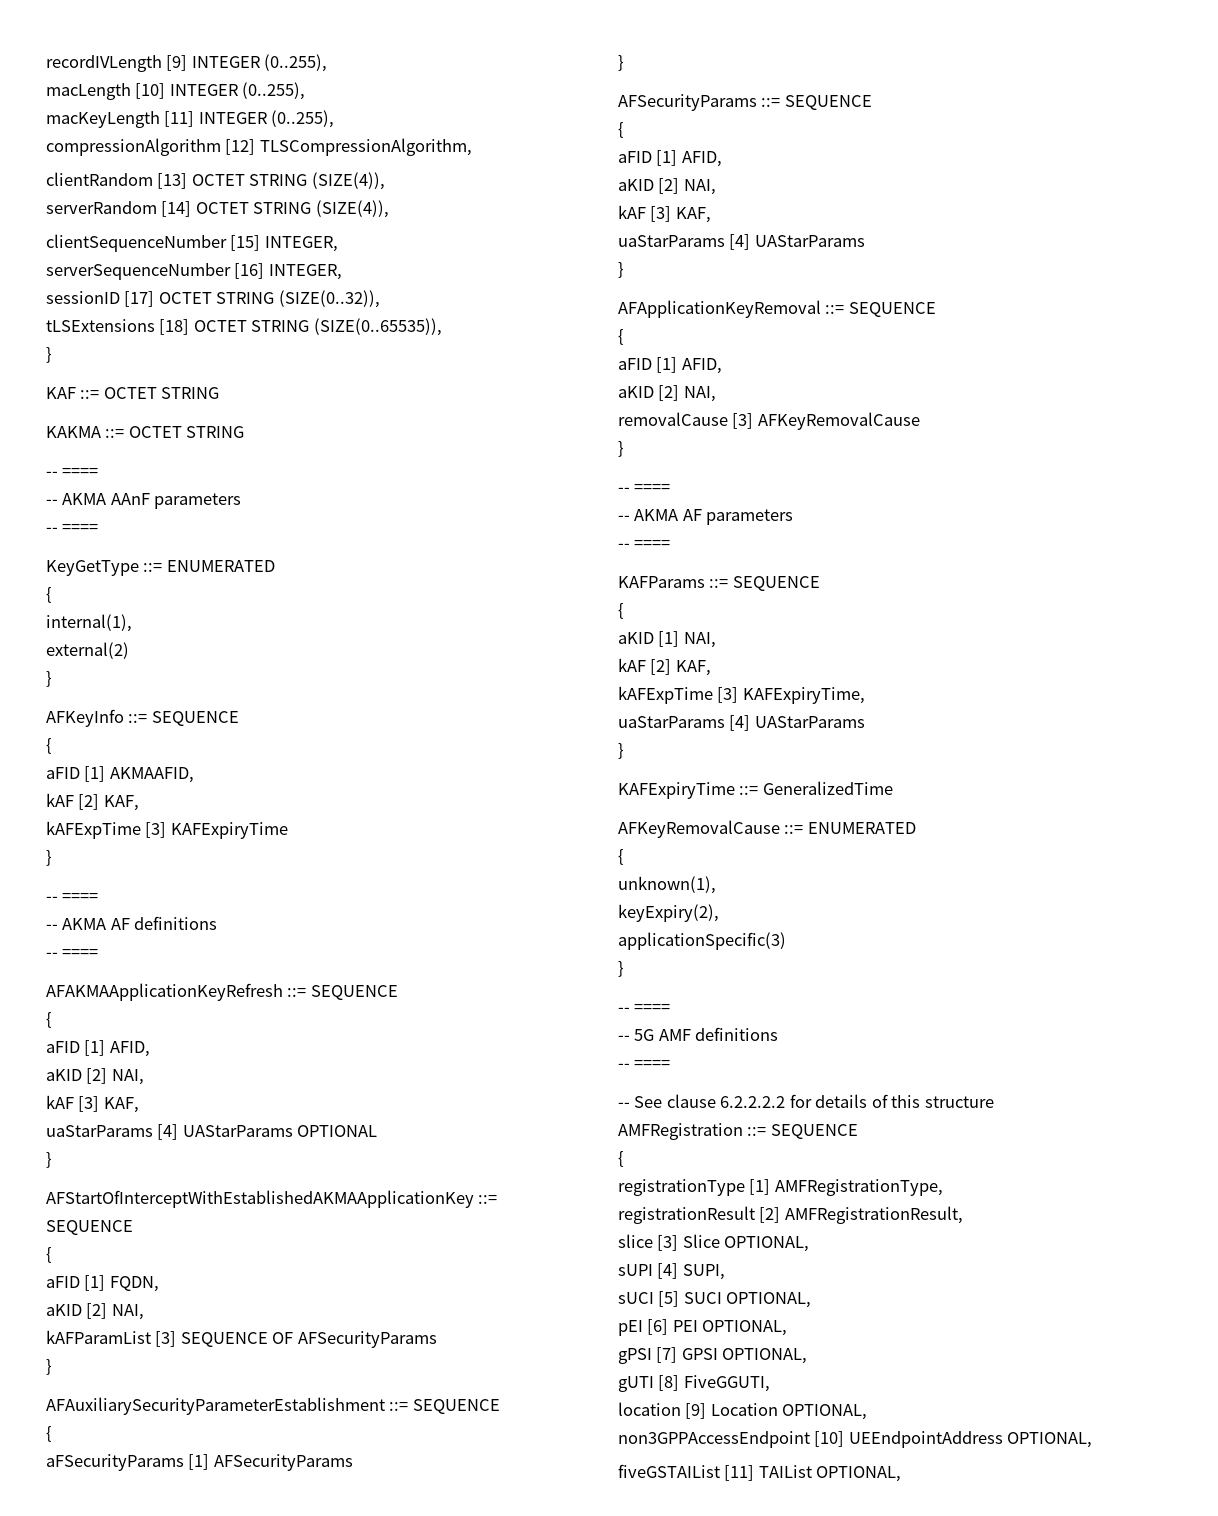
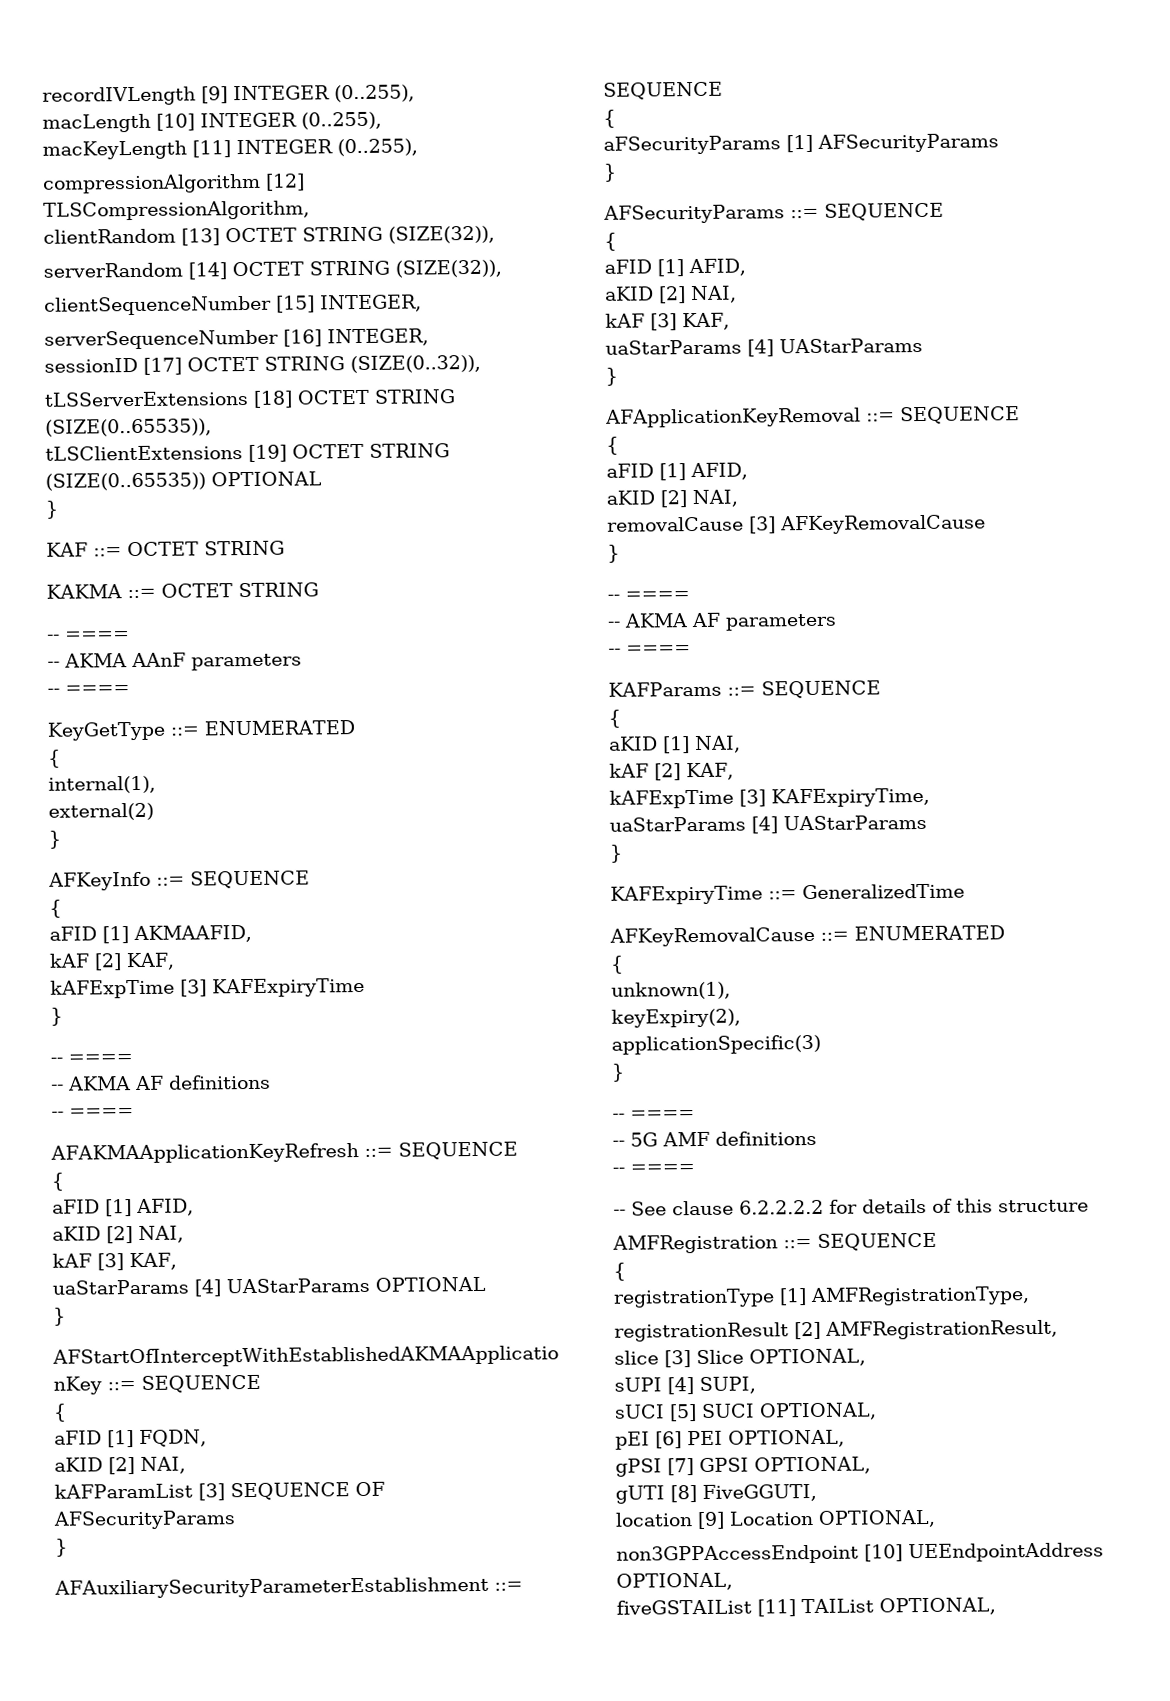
[311,172,385,190] (SIZE(4)), -> [388,225,495,244] (SIZE(32)),
[315,200,389,218] (SIZE(4)), -> [395,259,502,278] (SIZE(32)),
[46,319,155,332] tLSExtensions -> [44,390,249,407] tLSServerExtensions
(442, 327) none -> [45,443,450,462] [45,471,322,491] // tLSClientExtensions [19] OCTET STRING (SIZE(0..65535)) OPTIONAL

